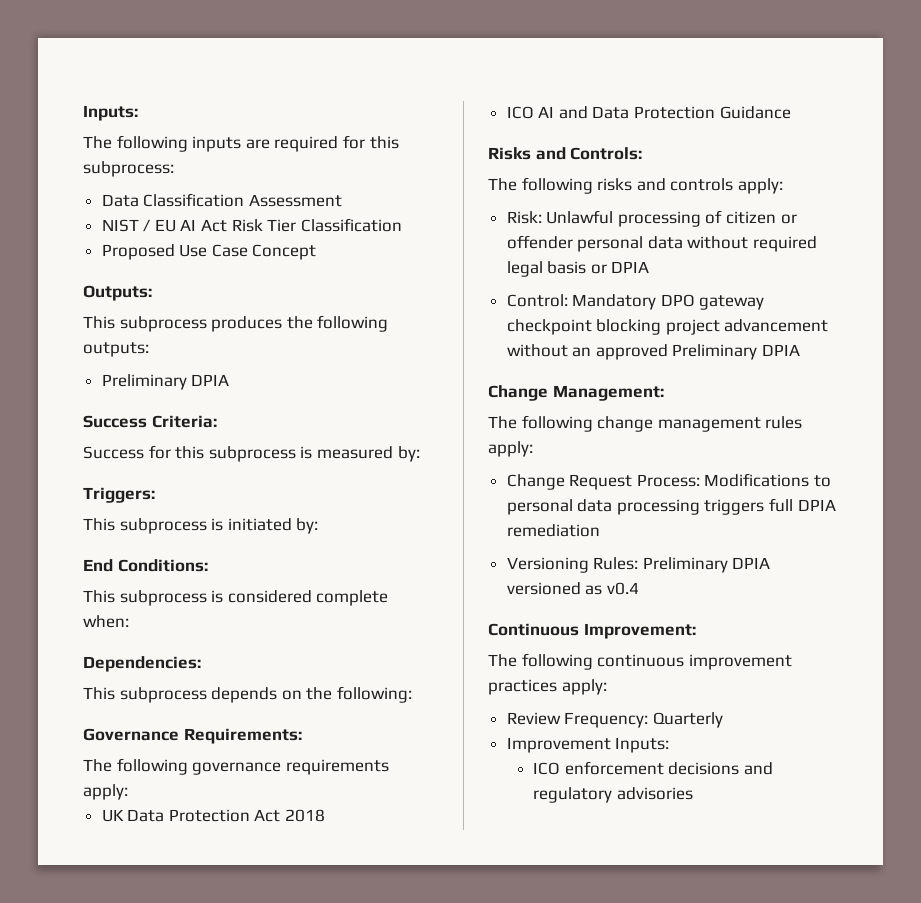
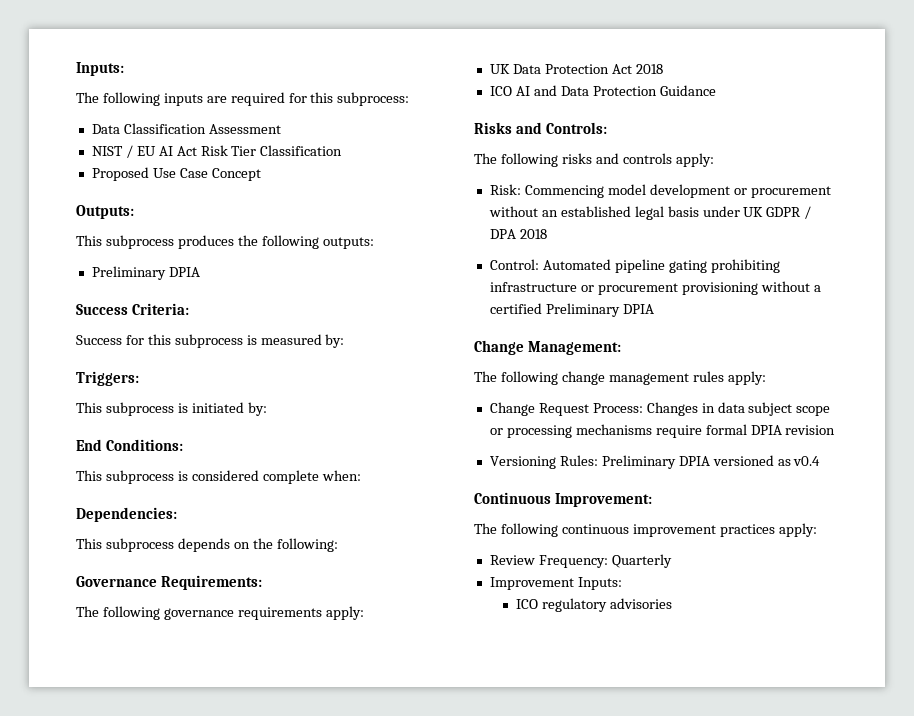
[546,210,797,227] [506,235,818,252] [506,261,650,277] [506,294,765,310] [506,319,829,335] [506,344,668,360] Unlawful processing of citizen or offender personal data without required legal basis or DPIA // Control: Mandatory DPO gateway checkpoint blocking project advancement without an approved -> [524,184,831,198] [488,206,812,220] [489,229,547,239] [489,259,780,273] [489,281,821,295] [489,303,542,314] Commencing model development or procurement without an established legal basis under UK GDPR / DPA 2018 // Control: Automated pipeline gating prohibiting infrastructure or procurement provisioning without a certified
[704,473,832,487] [506,498,836,515] [506,524,600,537] Modifications to personal data processing triggers full DPIA remediation -> [646,402,831,416] [489,424,836,438] Changes in data subject scope or processing mechanisms require formal DPIA revision
[564,761,773,775] enforcement decisions and -> (539, 604) none

